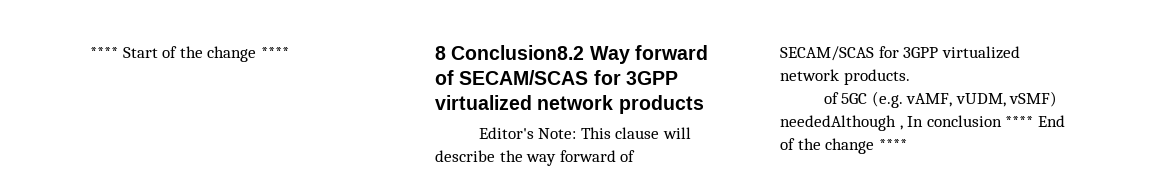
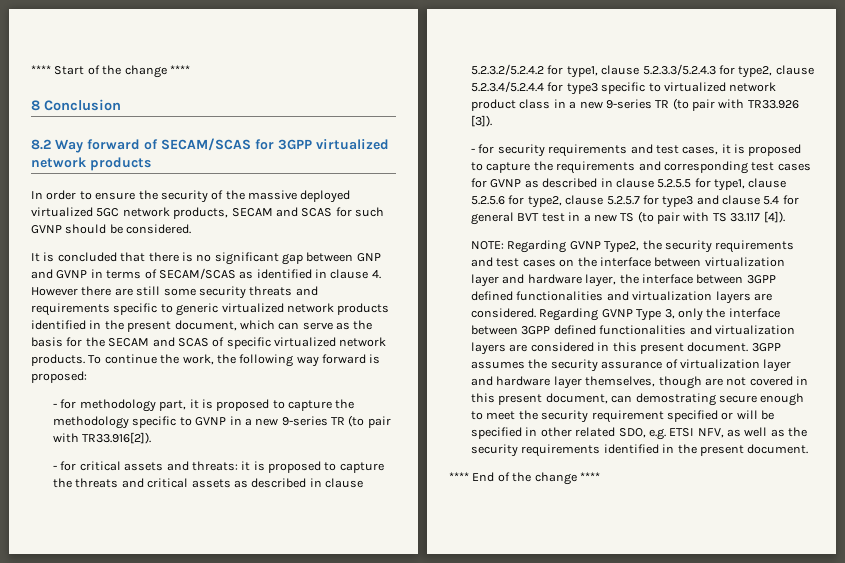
[451,45,585,60] Conclusion8.2 -> [44,99,121,111] [31,139,51,150] Conclusion // 8.2
[478,127,691,139] [435,150,636,166] [780,46,1020,61] [780,69,910,85] [823,91,1058,108] [780,115,1002,131] Editor's Note: This clause will describe the way forward of SECAM/SCAS for 3GPP virtualized network products. // of 5GC (e.g. vAMF, vUDM, vSMF) neededAlthough , In conclusion -> [31,190,351,203] [31,207,384,219] [31,224,192,234] [31,252,381,265] [31,268,381,279] [31,286,318,299] [31,303,390,316] [31,320,373,332] [31,337,387,349] [31,354,381,367] [31,371,87,383] [53,399,355,412] [53,415,391,429] [53,432,152,444] [53,461,384,473] [53,478,364,488] [471,64,814,78] [471,81,777,95] [471,98,799,111] [471,115,493,127] [471,144,802,157] [471,161,811,174] [471,178,787,191] [471,195,799,208] [471,211,785,225] [471,240,795,253] [471,257,785,267] [471,274,776,287] [471,291,772,304] [471,308,780,321] [471,325,795,335] [471,342,781,355] [471,359,792,372] [471,376,809,389] [471,393,805,406] [471,410,775,423] [471,427,808,440] [471,444,809,457] In order to ensure the security of the massive deployed virtualized 5GC network products, SECAM and SCAS for such GVNP should be considered. // It is concluded that there is no significant gap between GNP and GVNP in terms of SECAM/SCAS as identified in clause 4. However there are still some security threats and requirements specific to generic virtualized network products identified in the present document, which can serve as the basis for the SECAM and SCAS of specific virtualized network products. To continue the work, the following way forward is proposed: // - for methodology part, it is proposed to capture the methodology specific to GVNP in a new 9-series TR (to pair with TR33.916[2]). // - for critical assets and threats: it is proposed to capture the threats and critical assets as described in clause 5.2.3.2/5.2.4.2 for type1, clause 5.2.3.3/5.2.4.3 for type2, clause 5.2.3.4/5.2.4.4 for type3 specific to virtualized network product class in a new 9-series TR (to pair with TR33.926 [3]). // - for security requirements and test cases, it is proposed to capture the requirements and corresponding test cases for GVNP as described in clause 5.2.5.5 for type1, clause 5.2.5.6 for type2, clause 5.2.5.7 for type3 and clause 5.4 for general BVT test in a new TS (to pair with TS 33.117 [4]). // NOTE: Regarding GVNP Type2, the security requirements and test cases on the interface between virtualization layer and hardware layer, the interface between 3GPP defined functionalities and virtualization layers are considered. Regarding GVNP Type 3, only the interface between 3GPP defined functionalities and virtualization layers are considered in this present document. 3GPP assumes the security assurance of virtualization layer and hardware layer themselves, though are not covered in this present document, can demostrating secure enough to meet the security requirement specified or will be specified in other related SDO, e.g. ETSI NFV, as well as the security requirements identified in the present document. //

